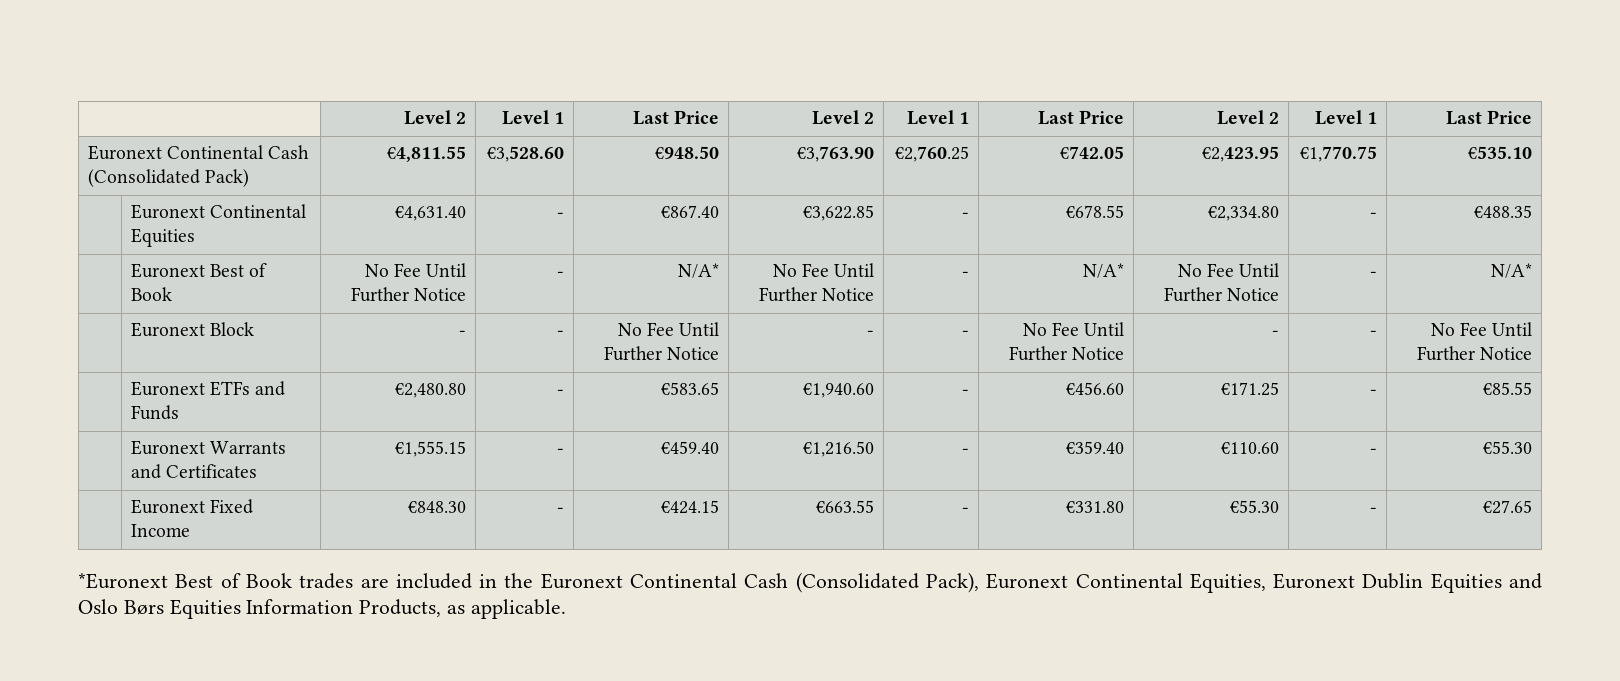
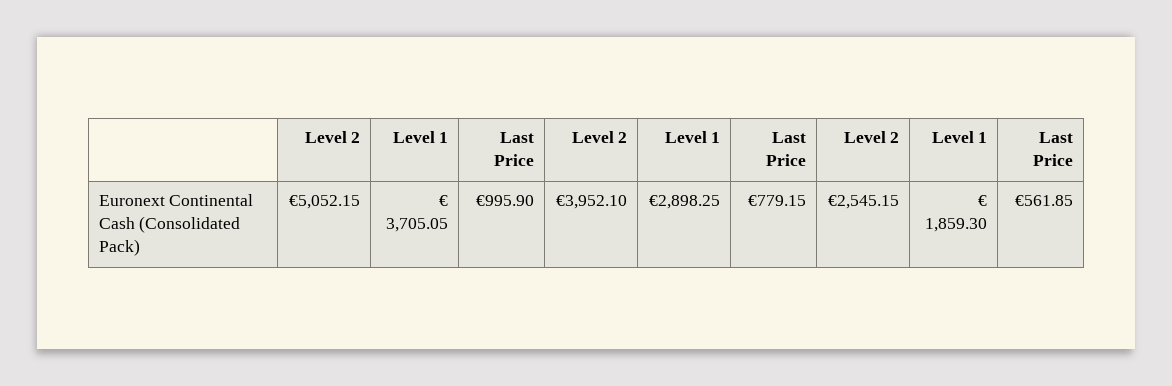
[387,146,467,162] [487,146,565,162] [655,146,720,159] [797,146,875,162] [895,146,970,162] [1060,146,1125,159] [1202,146,1280,162] [1300,146,1378,162] [1468,146,1533,159] [130,204,307,219] [130,228,195,247] [395,206,467,221] [557,212,565,218] [661,205,720,218] [803,205,875,221] [962,212,970,218] [1066,205,1125,218] [1208,206,1280,221] [1370,212,1378,218] [1474,205,1533,218] [130,263,268,278] [130,287,172,301] [364,263,467,277] [350,287,467,302] [557,271,565,277] [678,263,720,278] [772,263,875,277] [758,287,875,302] [962,271,970,277] [1083,263,1125,278] [1177,263,1280,277] [1163,287,1280,302] [1370,271,1378,277] [1491,263,1533,278] [130,322,255,337] [459,330,467,336] [557,330,565,336] [617,322,720,336] [603,346,720,361] [867,330,875,336] [962,330,970,336] [1022,322,1125,336] [1008,346,1125,361] [1272,330,1280,336] [1370,330,1378,336] [1430,322,1533,336] [1416,346,1533,361] [130,381,286,396] [130,405,179,420] [395,383,467,398] [557,389,565,395] [661,382,720,395] [803,383,875,398] [962,389,970,395] [1066,382,1125,395] [1221,382,1280,396] [1370,389,1378,395] [1483,382,1533,395] [130,440,287,455] [130,464,258,479] [395,441,467,457] [557,448,565,454] [661,441,720,454] [803,441,875,457] [962,448,970,454] [1066,441,1125,454] [1221,442,1280,454] [1370,448,1378,454] [1483,441,1533,454] [130,499,254,514] [130,524,190,537] [408,501,467,513] [557,507,565,513] [661,500,720,514] [816,500,875,513] [962,507,970,513] [1066,501,1125,513] [1230,500,1280,513] [1370,507,1378,513] [1483,500,1533,514] [78,572,1542,593] [78,599,566,619] €4,811.55 | €3,528.60 | €948.50 | €3,763.90 | €2,760.25 | €742.05 | €2,423.95 | €1,770.75 | €535.10 // | Euronext Continental Equities | €4,631.40 | - | €867.40 | €3,622.85 | - | €678.55 | €2,334.80 | - | €488.35 // | Euronext Best of Book | No Fee Until Further Notice | - | N/A* | No Fee Until Further Notice | - | N/A* | No Fee Until Further Notice | - | N/A* // | Euronext Block | - | - | No Fee Until Further Notice | - | - | No Fee Until Further Notice | - | - | No Fee Until Further Notice // | Euronext ETFs and Funds | €2,480.80 | - | €583.65 | €1,940.60 | - | €456.60 | €171.25 | - | €85.55 // | Euronext Warrants and Certificates | €1,555.15 | - | €459.40 | €1,216.50 | - | €359.40 | €110.60 | - | €55.30 // | Euronext Fixed Income | €848.30 | - | €424.15 | €663.55 | - | €331.80 | €55.30 | - | €27.65 // *Euronext Best of Book trades are included in the Euronext Continental Cash (Consolidated Pack), Euronext Continental Equities, Euronext Dublin Equities and Oslo Børs Equities Information Products, as applicable. -> [289,195,361,209] [439,195,449,206] [386,218,449,232] [476,195,535,206] [556,195,628,209] [649,195,721,209] [748,195,807,206] [828,195,900,209] [978,195,988,206] [925,218,988,232] [1015,195,1074,206] €5,052.15 | € 3,705.05 | €995.90 | €3,952.10 | €2,898.25 | €779.15 | €2,545.15 | € 1,859.30 | €561.85

